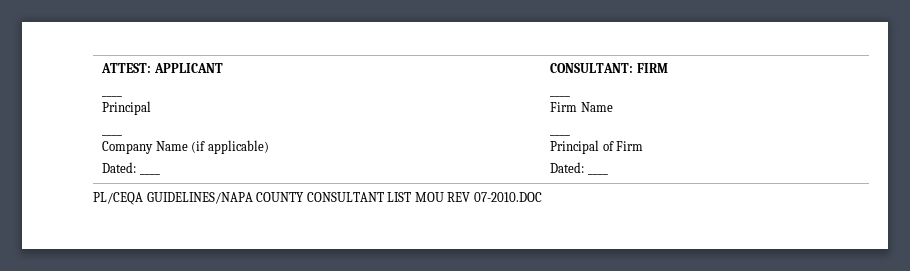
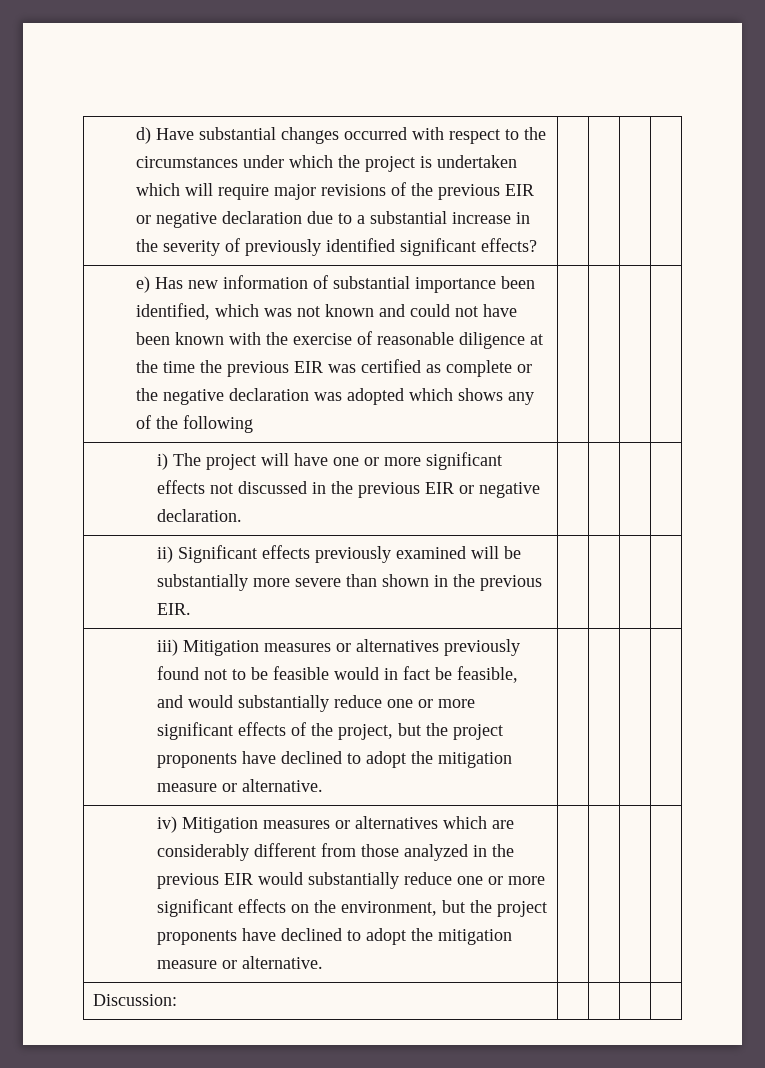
[101,63,223,73] [102,95,123,97] [102,101,152,115] [102,134,123,136] [102,140,269,154] [102,162,137,173] [139,173,160,175] [550,63,668,73] [550,95,571,97] [550,102,613,112] [550,134,571,136] [550,140,644,154] [550,162,585,173] [587,173,608,175] [93,192,542,205] ATTEST: APPLICANT // ____ // Principal // ____ // Company Name (if applicable) // Dated: ____ | CONSULTANT: FIRM // ____ // Firm Name // ____ // Principal of Firm // Dated: ____ // PL/CEQA GUIDELINES/NAPA COUNTY CONSULTANT LIST MOU REV 07-2010.DOC -> [135,127,546,144] [135,155,517,172] [135,182,534,200] [135,211,530,228] [135,238,537,256] [135,275,535,293] [135,303,517,320] [135,331,543,349] [135,359,532,377] [135,388,534,405] [135,415,253,433] [156,452,502,470] [156,480,540,498] [156,509,242,522] [156,545,521,563] [156,574,542,591] [156,603,191,615] [156,639,520,656] [156,666,518,683] [156,695,475,712] [156,722,503,740] [156,751,512,768] [156,779,323,792] [156,816,514,833] [156,843,514,861] [156,872,545,889] [156,899,547,917] [156,928,512,945] [156,956,323,969] [93,994,178,1006] d) Have substantial changes occurred with respect to the circumstances under which the project is undertaken which will require major revisions of the previous EIR or negative declaration due to a substantial increase in the severity of previously identified significant effects? | | | | // e) Has new information of substantial importance been identified, which was not known and could not have been known with the exercise of reasonable diligence at the time the previous EIR was certified as complete or the negative declaration was adopted which shows any of the following | | | | // i) The project will have one or more significant effects not discussed in the previous EIR or negative declaration. | | | | // ii) Significant effects previously examined will be substantially more severe than shown in the previous EIR. | | | | // iii) Mitigation measures or alternatives previously found not to be feasible would in fact be feasible, and would substantially reduce one or more significant effects of the project, but the project proponents have declined to adopt the mitigation measure or alternative. | | | | // iv) Mitigation measures or alternatives which are considerably different from those analyzed in the previous EIR would substantially reduce one or more significant effects on the environment, but the project proponents have declined to adopt the mitigation measure or alternative. | | | | // Discussion: | | | |

